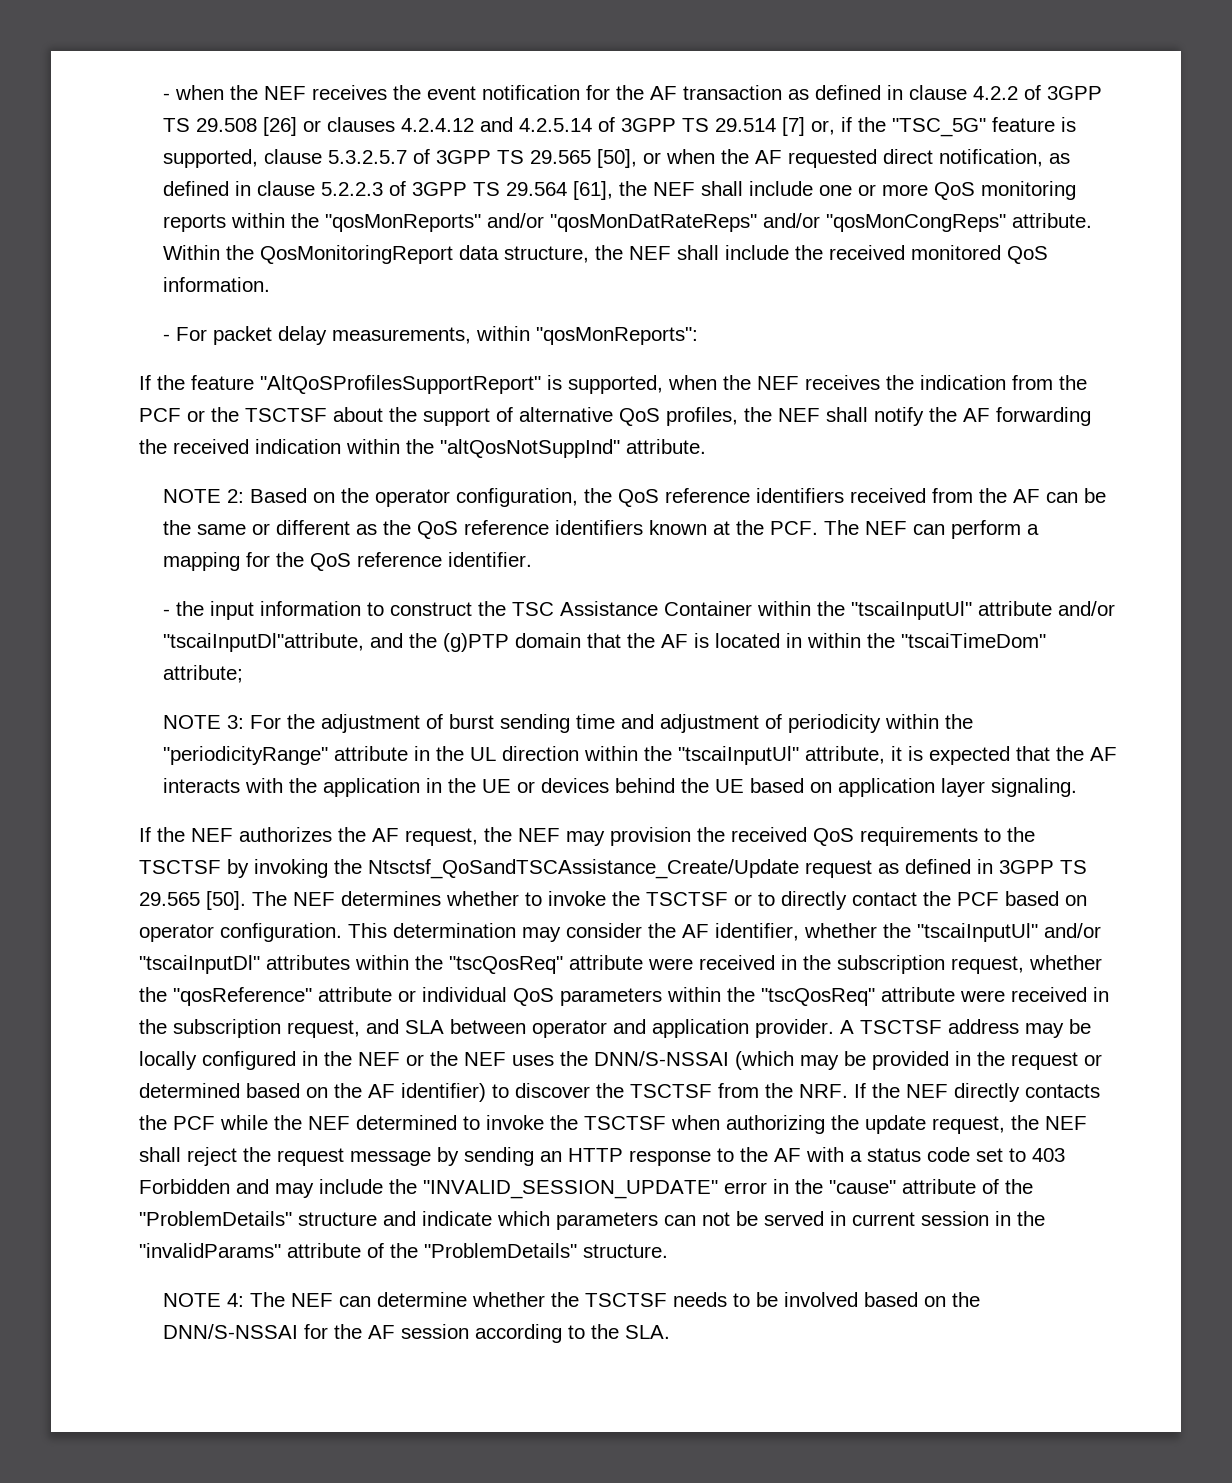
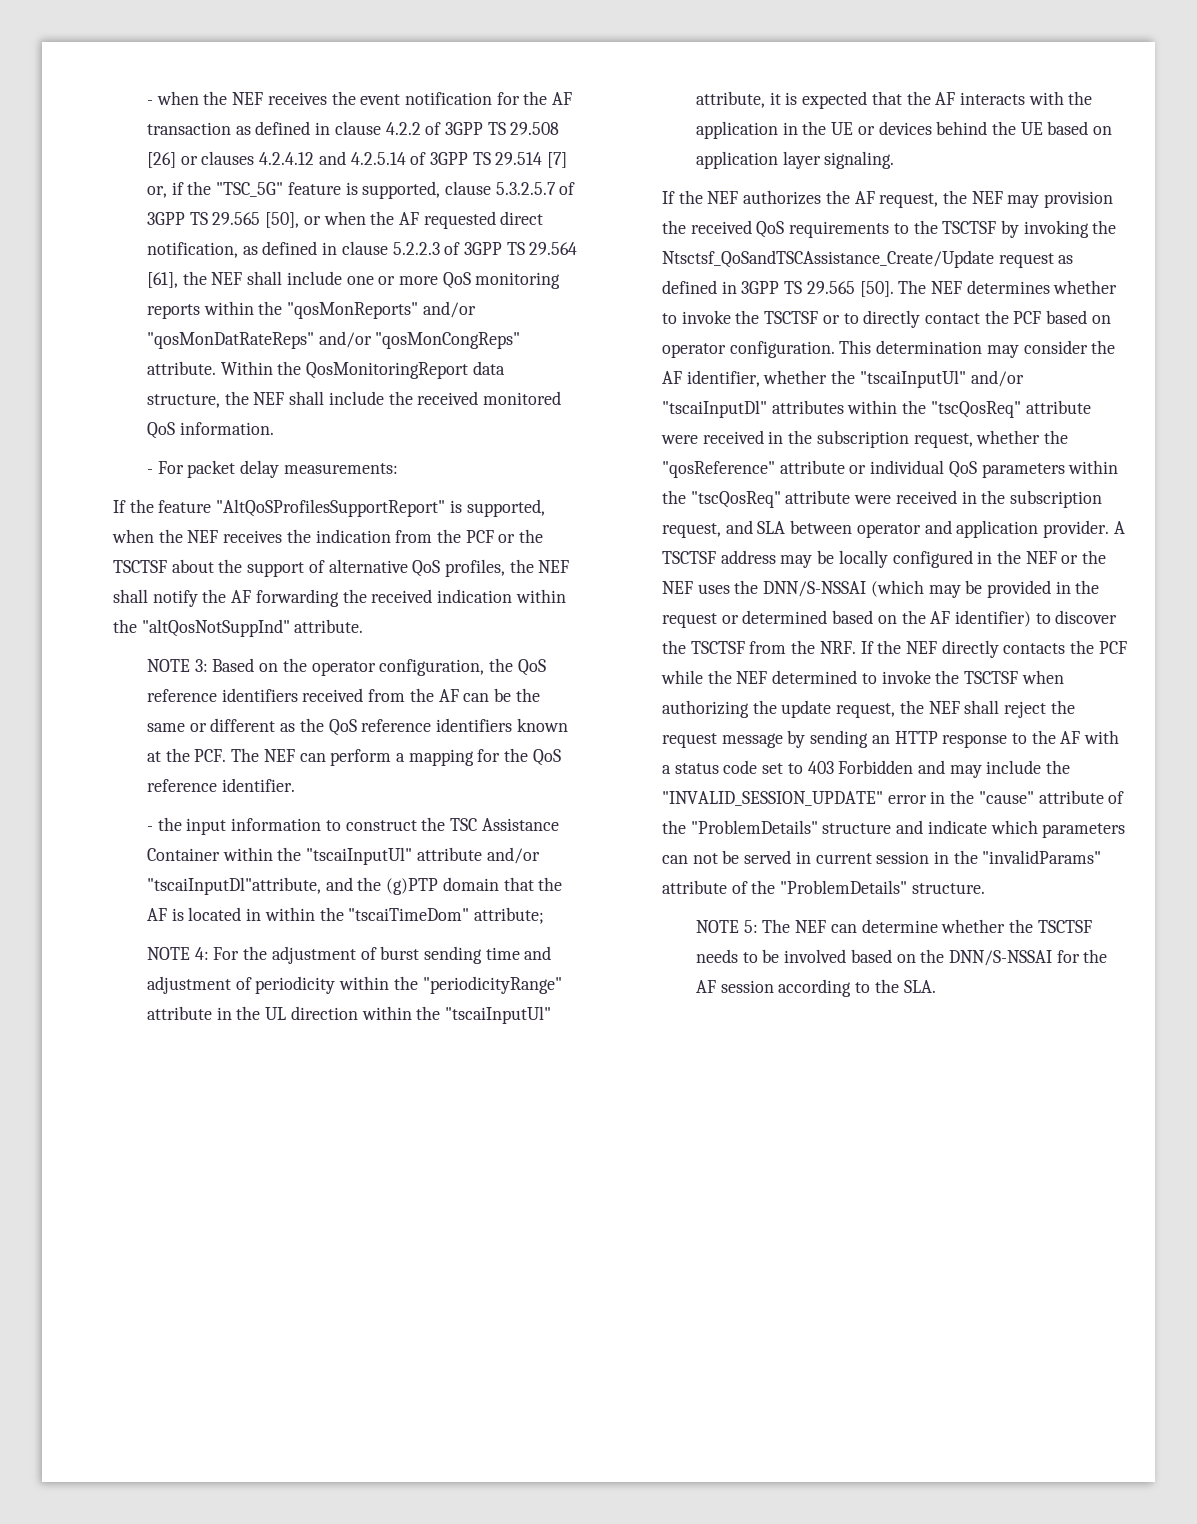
[331,326,698,345] measurements, within "qosMonReports": -> [283,463,398,474] measurements:
[226,489,244,503] 2: -> [194,659,208,672] 3:
[226,715,244,729] 3: -> [194,947,209,960] 4:
[226,1293,244,1307] 4: -> [743,920,758,933] 5:

